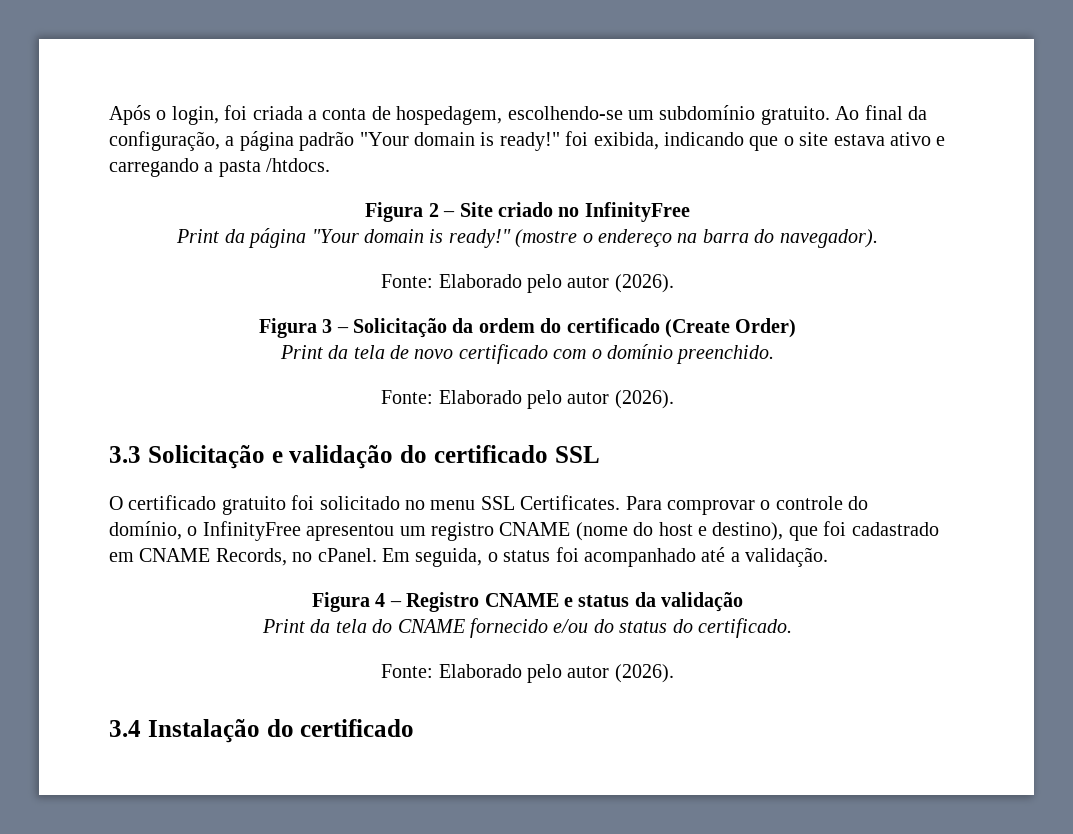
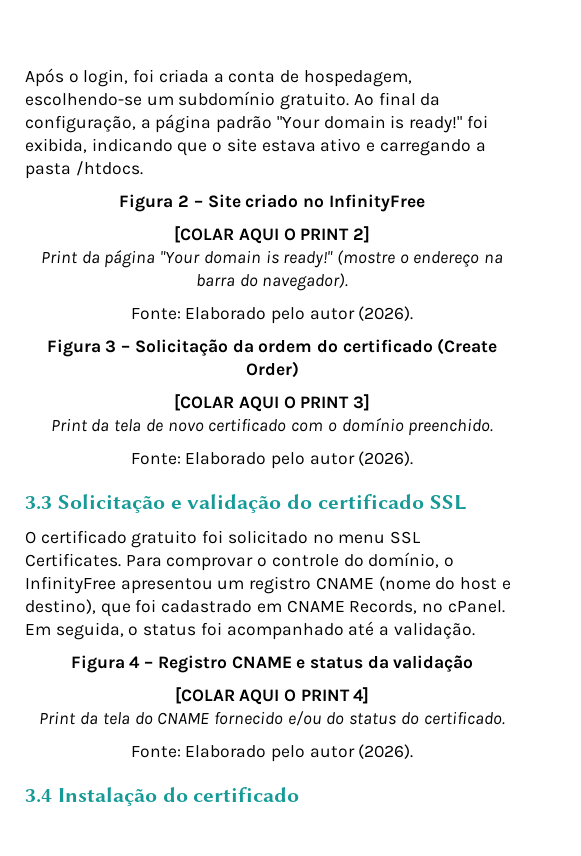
(690, 212) none -> [174,226,370,244] // [COLAR AQUI O PRINT 2]
(797, 328) none -> [174,394,370,412] // [COLAR AQUI O PRINT 3]
(744, 602) none -> [174,687,370,705] // [COLAR AQUI O PRINT 4]

